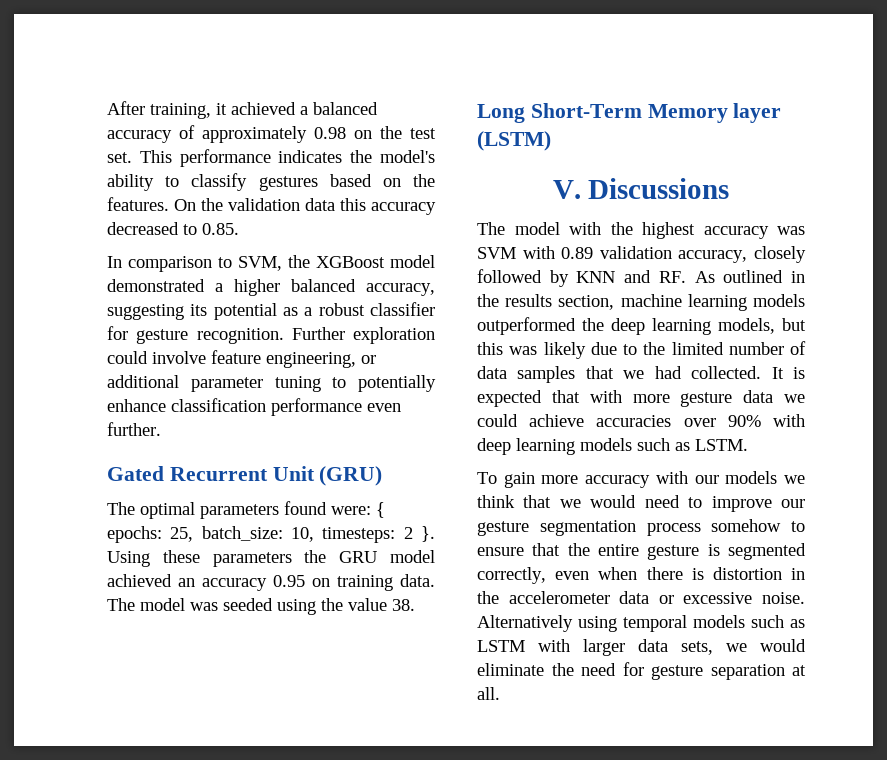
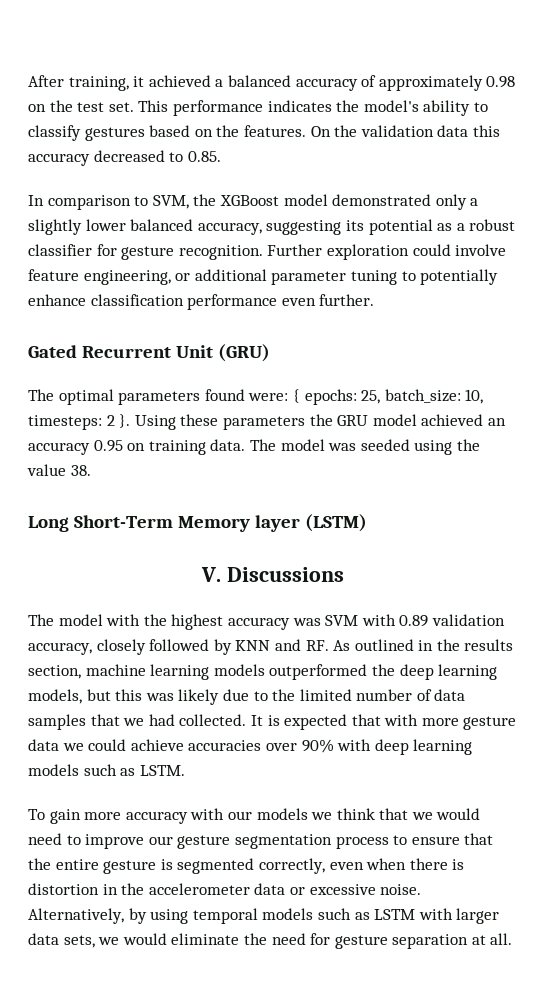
[215,279,280,296] a higher -> [435,194,479,210] [28,219,126,235] only a slightly lower
[711,519,782,532] somehow -> (389, 842) none
[477,615,573,632] Alternatively -> [28,908,147,924] Alternatively, by

